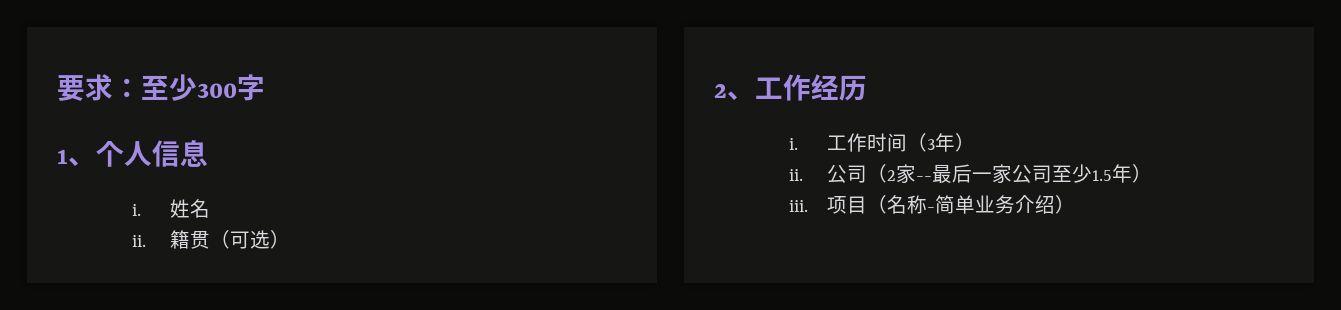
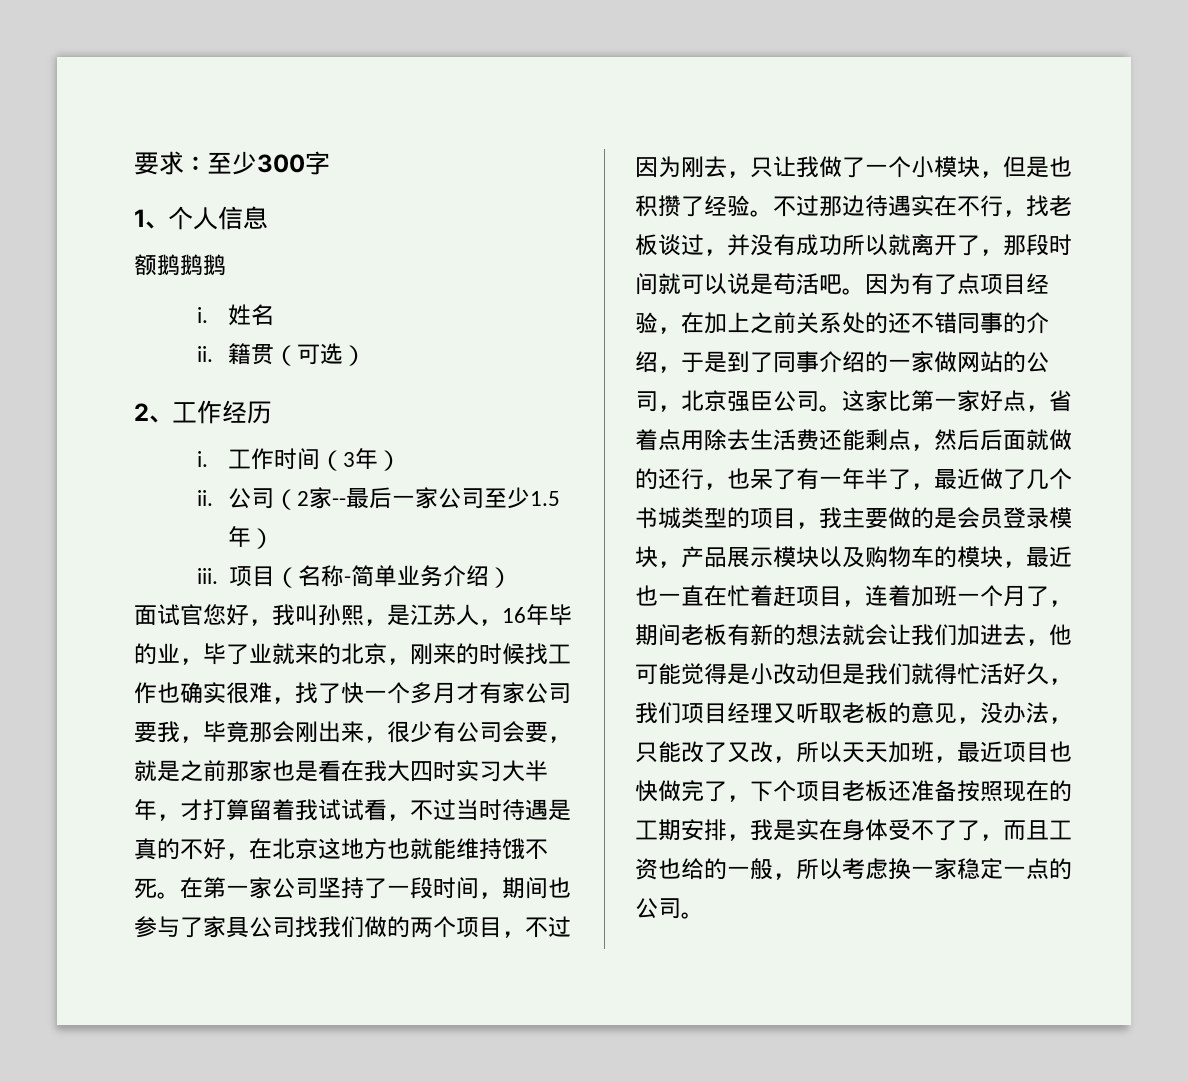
(208, 153) none -> [134,254,226,276] // 额鹅鹅鹅
(1075, 204) none -> [134,604,572,626] [134,643,571,665] [134,682,571,704] [134,721,571,743] [134,760,548,782] [134,799,571,821] [134,838,548,860] [134,877,571,899] [134,916,571,938] [635,156,1072,178] [635,195,1072,217] [635,234,1072,256] [635,273,1049,295] [635,312,1049,334] [635,351,1049,373] [635,390,1072,412] [635,429,1072,451] [635,468,1072,490] [635,507,1072,529] [635,546,1072,568] [635,585,1072,607] [635,624,1072,646] [635,663,1072,685] [635,702,1072,724] [635,741,1072,763] [635,780,1072,802] [635,819,1072,841] [635,858,1072,880] [635,898,704,919] // 面试官您好，我叫孙熙，是江苏人，16年毕的业，毕了业就来的北京，刚来的时候找工作也确实很难，找了快一个多月才有家公司要我，毕竟那会刚出来，很少有公司会要，就是之前那家也是看在我大四时实习大半年，才打算留着我试试看，不过当时待遇是真的不好，在北京这地方也就能维持饿不死。在第一家公司坚持了一段时间，期间也参与了家具公司找我们做的两个项目，不过因为刚去，只让我做了一个小模块，但是也积攒了经验。不过那边待遇实在不行，找老板谈过，并没有成功所以就离开了，那段时间就可以说是苟活吧。因为有了点项目经验，在加上之前关系处的还不错同事的介绍，于是到了同事介绍的一家做网站的公司，北京强臣公司。这家比第一家好点，省着点用除去生活费还能剩点，然后后面就做的还行，也呆了有一年半了，最近做了几个书城类型的项目，我主要做的是会员登录模块，产品展示模块以及购物车的模块，最近也一直在忙着赶项目，连着加班一个月了，期间老板有新的想法就会让我们加进去，他可能觉得是小改动但是我们就得忙活好久，我们项目经理又听取老板的意见，没办法，只能改了又改，所以天天加班，最近项目也快做完了，下个项目老板还准备按照现在的工期安排，我是实在身体受不了了，而且工资也给的一般，所以考虑换一家稳定一点的公司。

